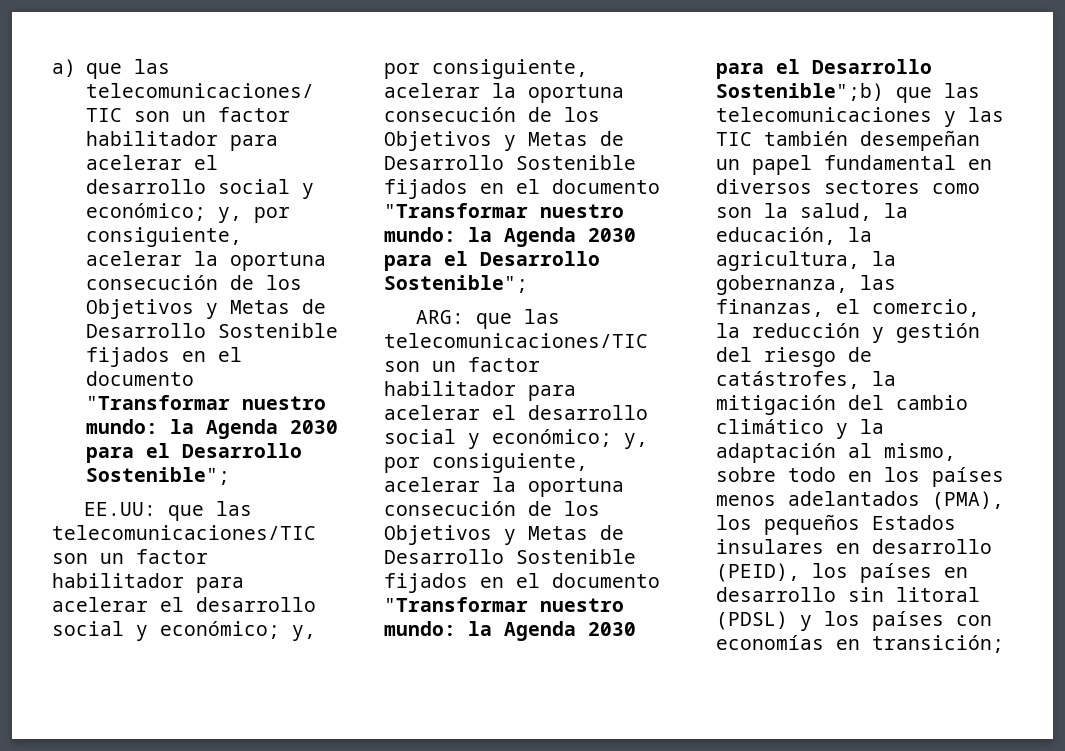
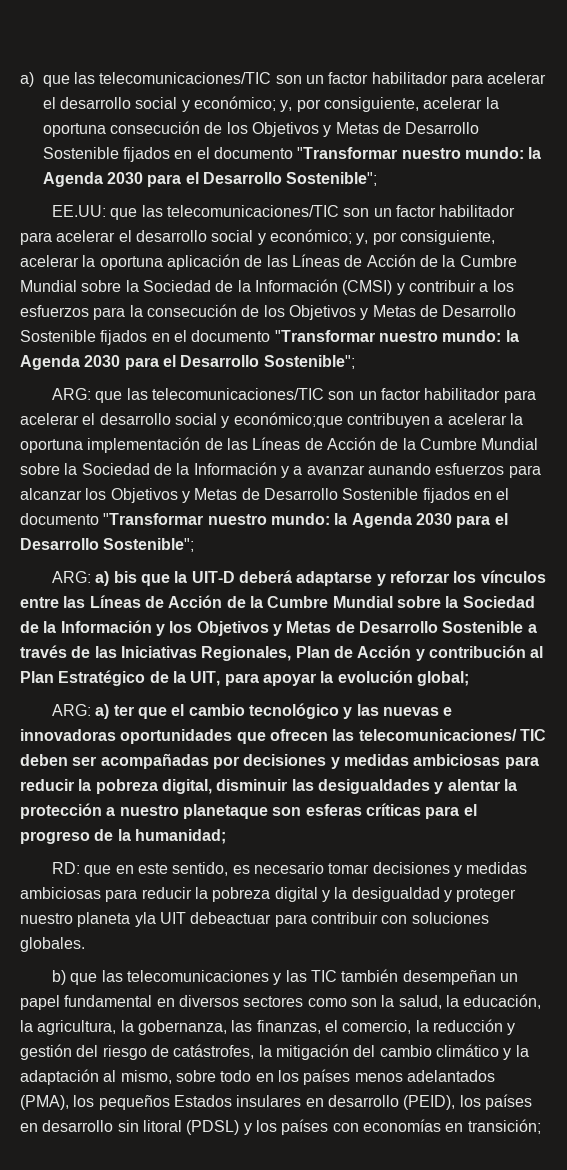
(624, 93) none -> [166,254,517,270] [20,279,514,295] [20,305,143,320] aplicación de las Líneas de Acción de la Cumbre Mundial sobre la Sociedad de la Información (CMSI) y contribuir a los esfuerzos para la
[492,429,648,449] [384,453,588,473] [384,477,624,497] [384,501,552,516] económico; y, por consiguiente, acelerar la oportuna consecución de -> [233,412,523,428] [20,437,539,453] [20,462,541,478] [20,488,82,500] económico;que contribuyen a acelerar la oportuna implementación de las Líneas de Acción de la Cumbre Mundial sobre la Sociedad de la Información y a avanzar aunando esfuerzos para alcanzar
[716,83,884,101] Sostenible";b) -> [103,538,195,552] [52,570,546,586] [20,595,535,608] [20,620,537,636] [20,645,544,661] [20,670,469,686] [52,703,453,719] [20,729,546,744] [20,753,539,769] [20,779,517,794] [20,803,477,819] [20,829,226,844] [52,862,528,877] [20,887,517,902] [20,912,489,927] [20,937,85,952] [52,970,67,985] Sostenible"; // ARG: a) bis que la UIT-D deberá adaptarse y reforzar los vínculos entre las Líneas de Acción de la Cumbre Mundial sobre la Sociedad de la Información y los Objetivos y Metas de Desarrollo Sostenible a través de las Iniciativas Regionales, Plan de Acción y contribución al Plan Estratégico de la UIT, para apoyar la evolución global; // ARG: a) ter que el cambio tecnológico y las nuevas e innovadoras oportunidades que ofrecen las telecomunicaciones/ TIC deben ser acompañadas por decisiones y medidas ambiciosas para reducir la pobreza digital, disminuir las desigualdades y alentar la protección a nuestro planetaque son esferas críticas para el progreso de la humanidad; // RD: que en este sentido, es necesario tomar decisiones y medidas ambiciosas para reducir la pobreza digital y la desigualdad y proteger nuestro planeta yla UIT debeactuar para contribuir con soluciones globales. // b)

